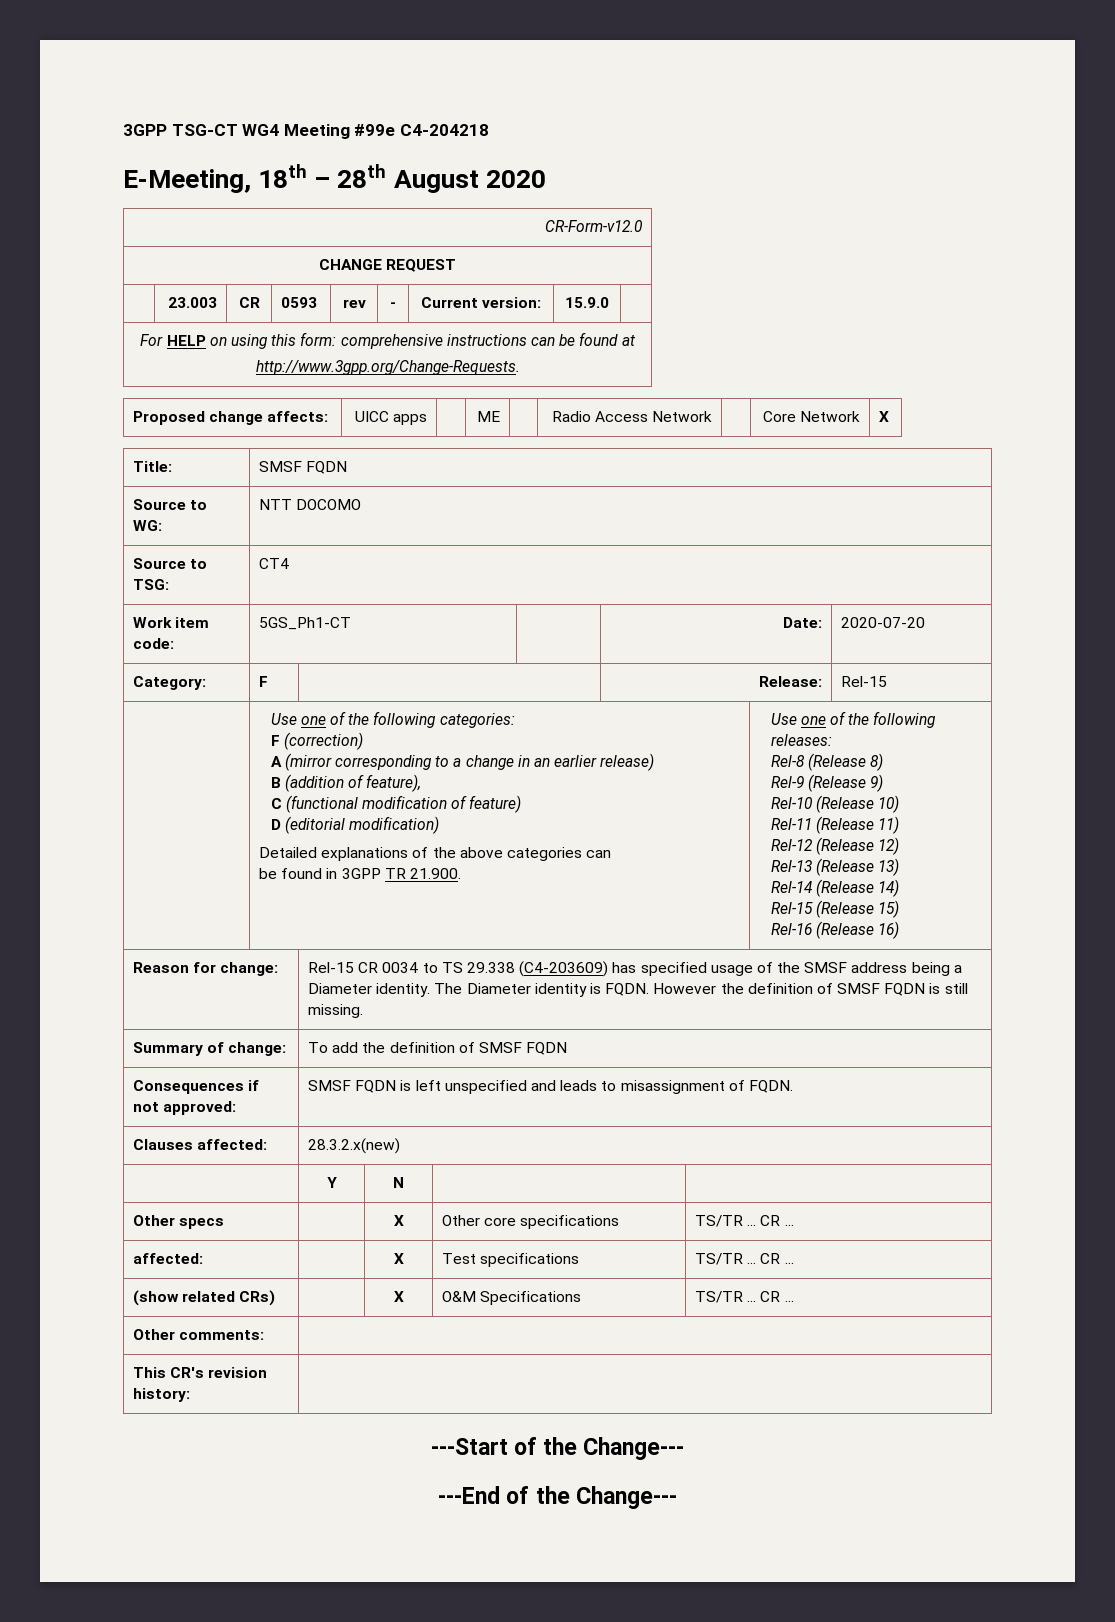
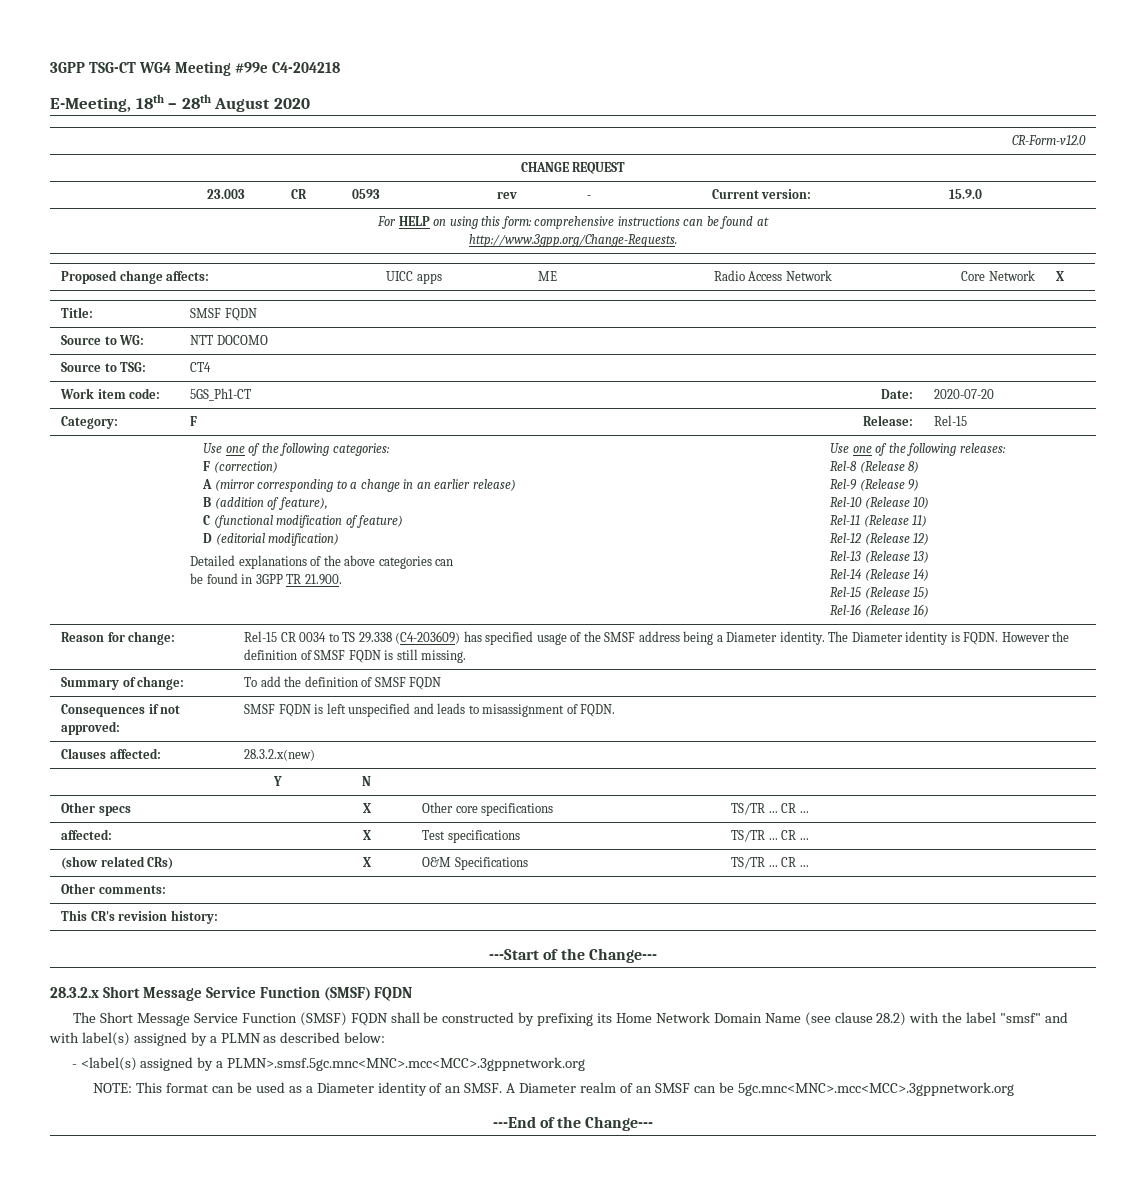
(685, 1448) none -> [50,986,413,1001] [73,1012,1069,1026] [49,1032,386,1046] [71,1057,586,1071] [93,1082,1014,1096] // 28.3.2.x Short Message Service Function (SMSF) FQDN // The Short Message Service Function (SMSF) FQDN shall be constructed by prefixing its Home Network Domain Name (see clause 28.2) with the label "smsf" and with label(s) assigned by a PLMN as described below: // - <label(s) assigned by a PLMN>.smsf.5gc.mnc<MNC>.mcc<MCC>.3gppnetwork.org // NOTE: This format can be used as a Diameter identity of an SMSF. A Diameter realm of an SMSF can be 5gc.mnc<MNC>.mcc<MCC>.3gppnetwork.org

